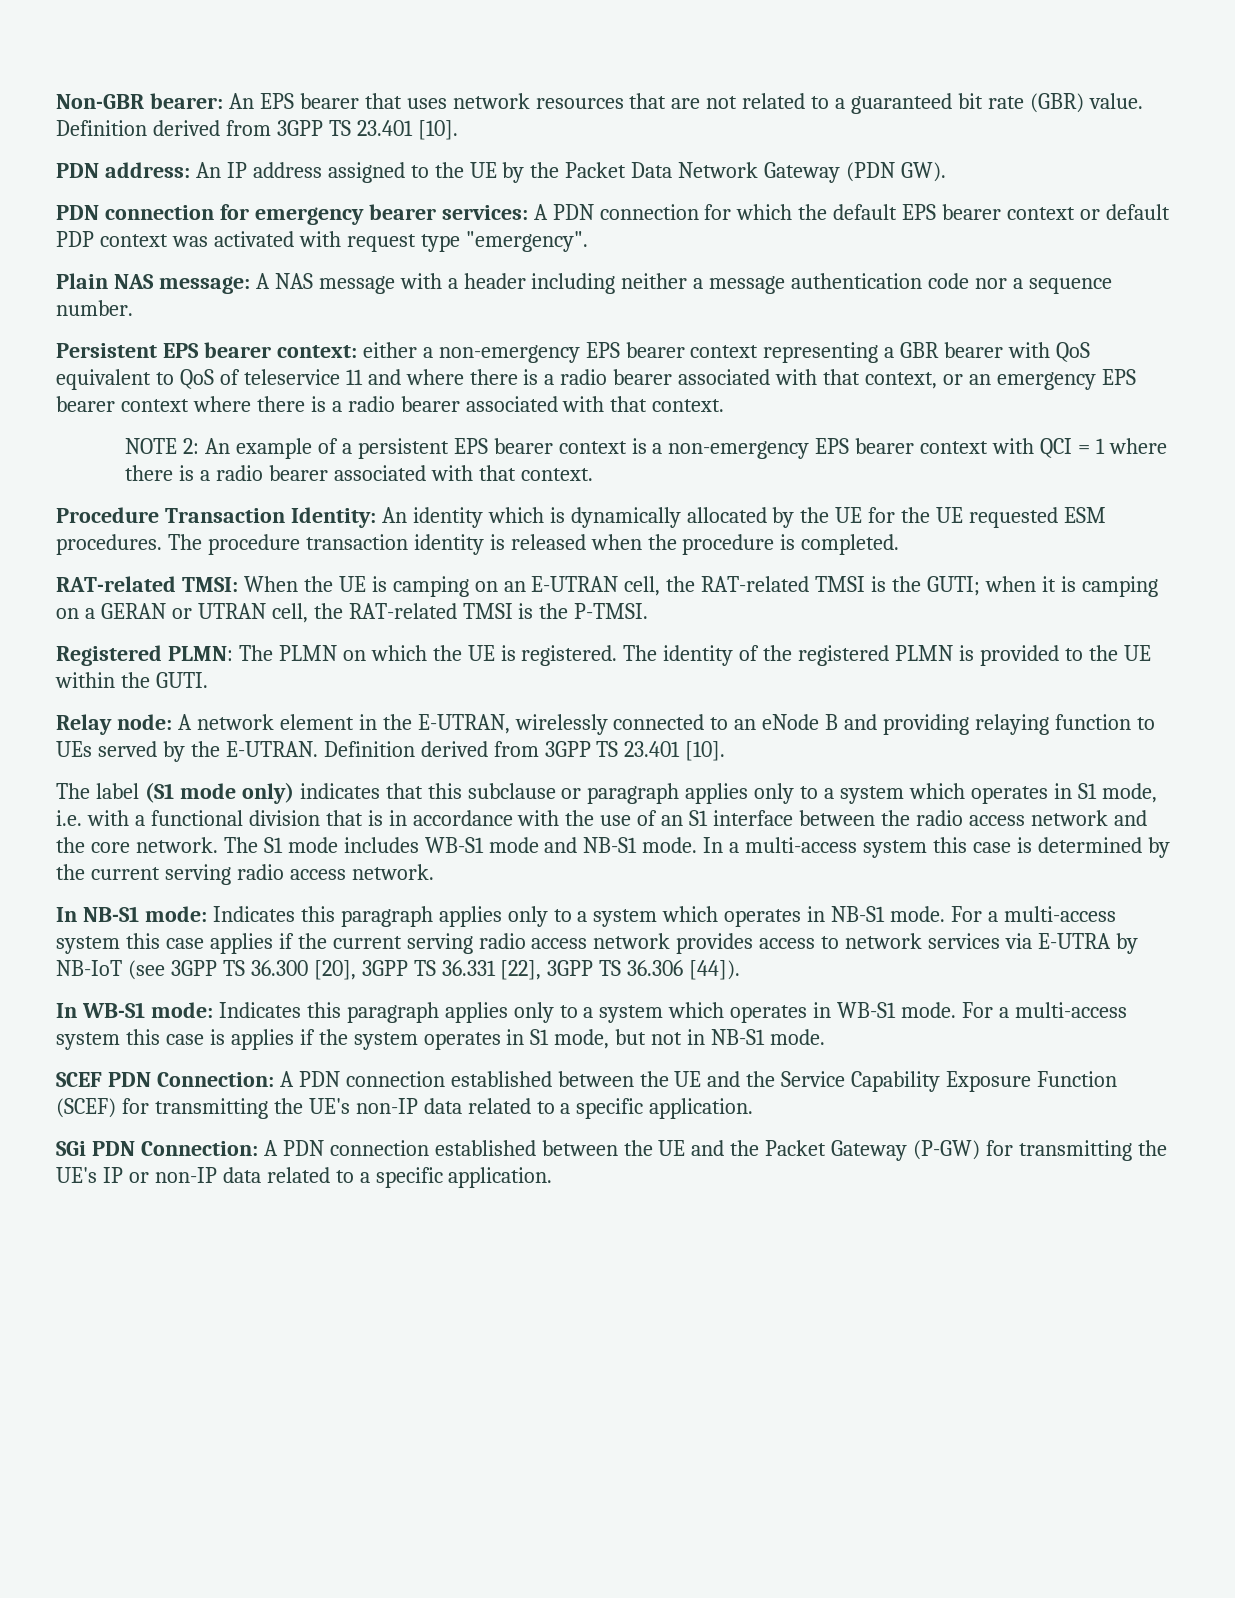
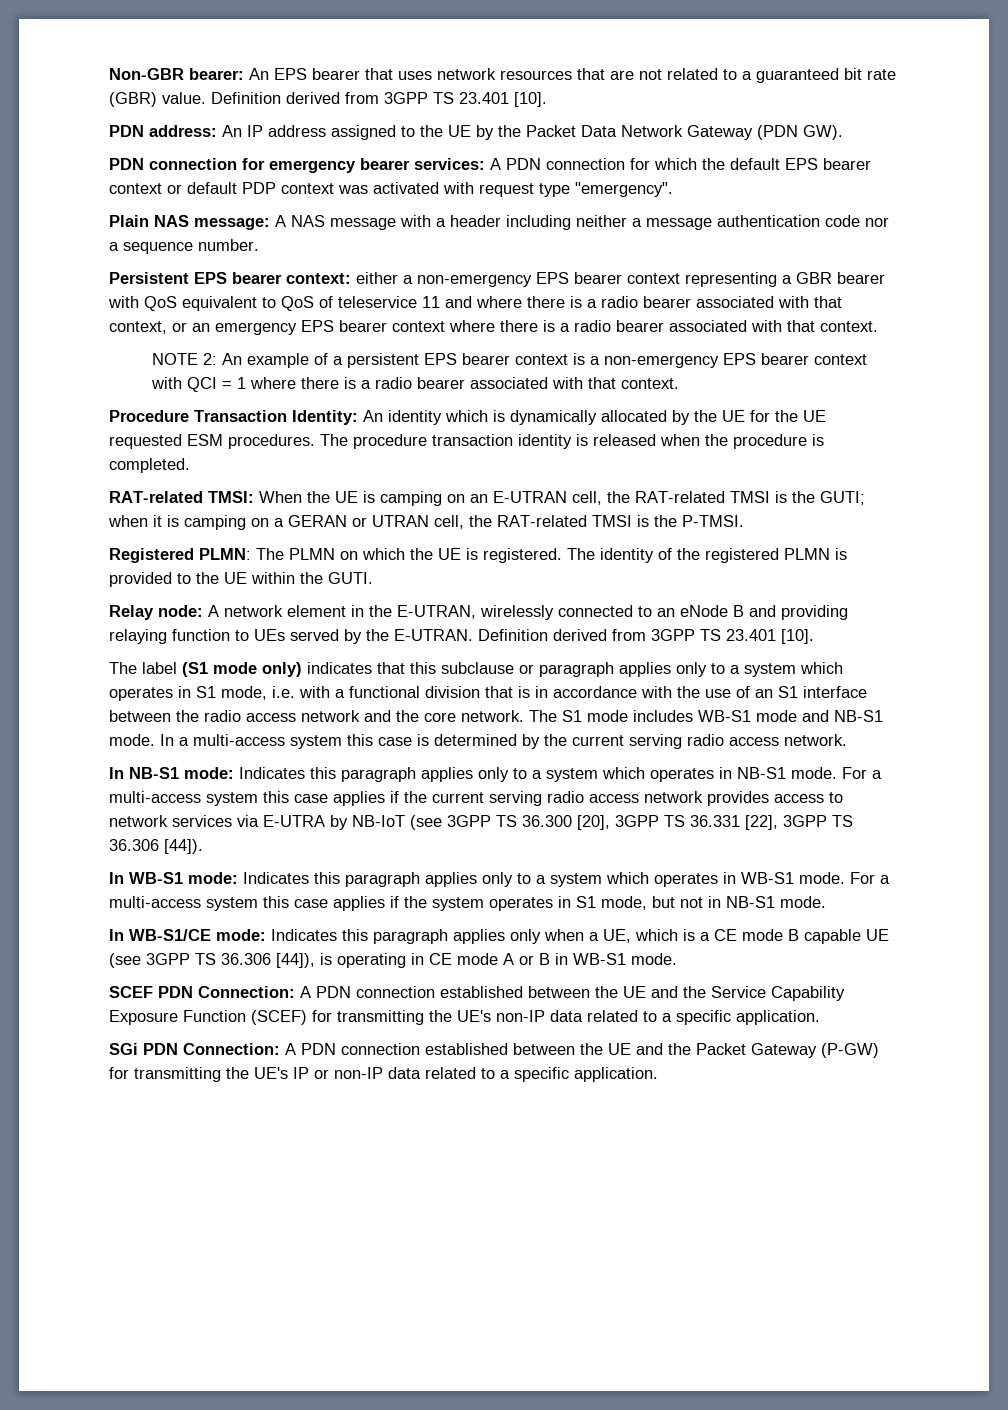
[209,1029,225,1045] is -> (328, 903) none
(826, 1037) none -> [109,929,889,944] [109,953,677,968] // In WB-S1/CE mode: Indicates this paragraph applies only when a UE, which is a CE mode B capable UE (see 3GPP TS 36.306 [44]), is operating in CE mode A or B in WB-S1 mode.

